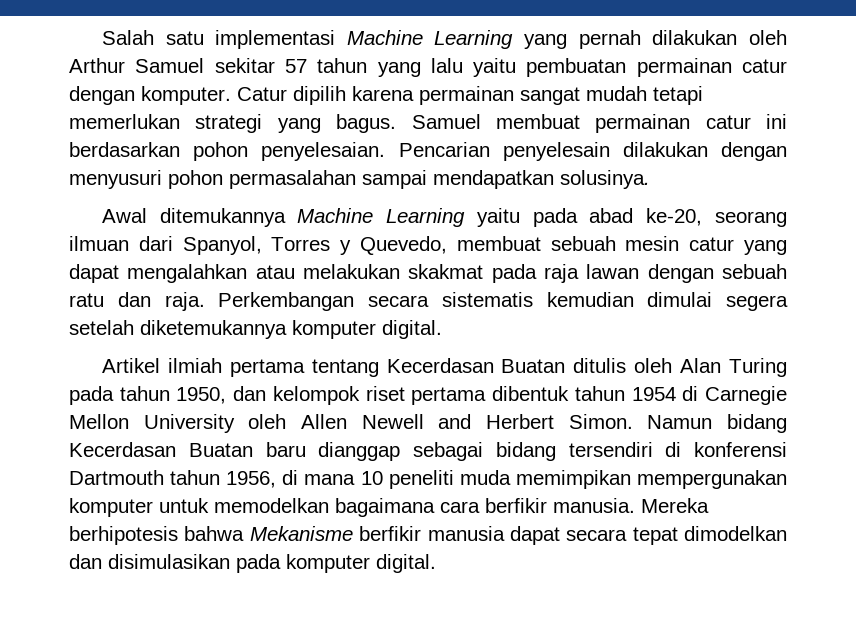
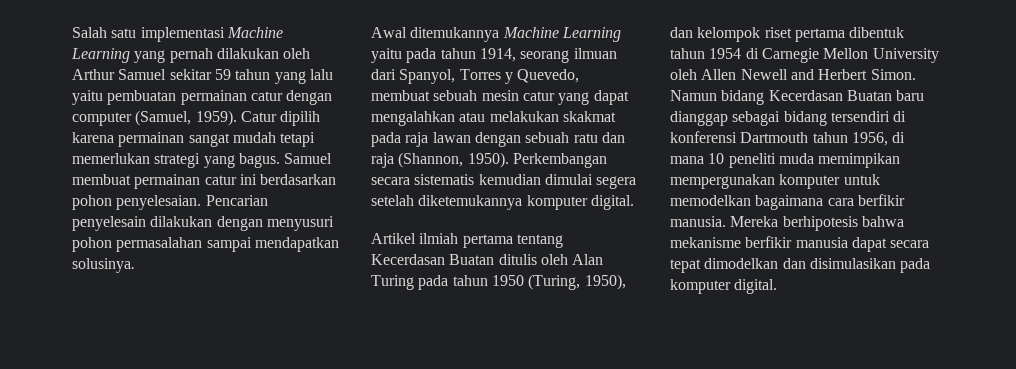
[284,59,307,73] 57 -> [214,69,231,80] 59
[141,86,231,105] komputer. -> [72,110,237,126] computer (Samuel, 1959).
[589,208,703,226] abad ke-20, -> [440,48,516,62] tahun 1914,
[164,292,205,311] raja. -> [371,152,509,168] raja (Shannon, 1950).
[176,387,227,404] 1950, -> [491,274,626,290] 1950 (Turing, 1950),
[249,526,353,541] Mekanisme -> [670,237,741,248] mekanisme

